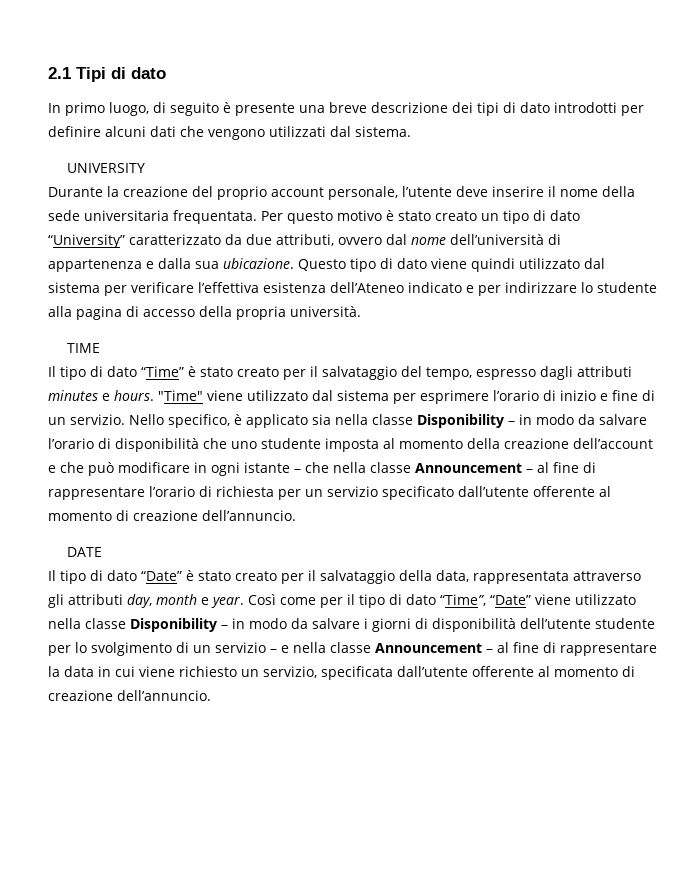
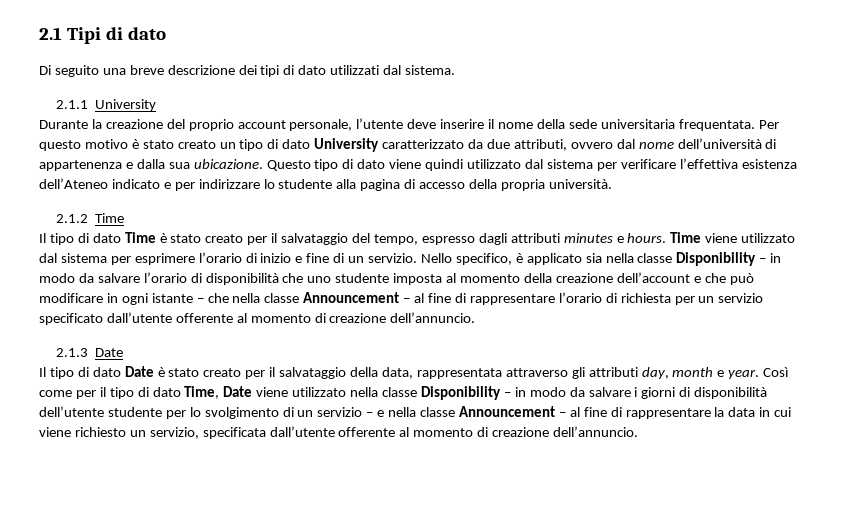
[48,102,295,116] In primo luogo, di seguito è presente -> [39,65,99,77] Di seguito
[554,102,644,116] [48,126,265,140] introdotti per definire alcuni dati che vengono -> (327, 70) none
[66,163,145,173] UNIVERSITY -> [55,99,157,111] 2.1.1 University
[48,234,125,248] “University” -> [314,138,380,152] University
[66,343,100,353] [48,366,184,380] TIME // Il tipo di dato “Time” -> [55,213,125,223] [39,232,156,245] 2.1.2 Time // Il tipo di dato Time
[158,390,203,401] "Time" -> [670,232,702,243] Time
[66,547,102,557] [48,570,182,584] DATE // Il tipo di dato “Date” -> [55,348,124,357] [39,366,154,379] 2.1.3 Date // Il tipo di dato Date
[440,594,531,606] “Time”, “Date” -> [184,386,253,399] Time, Date

